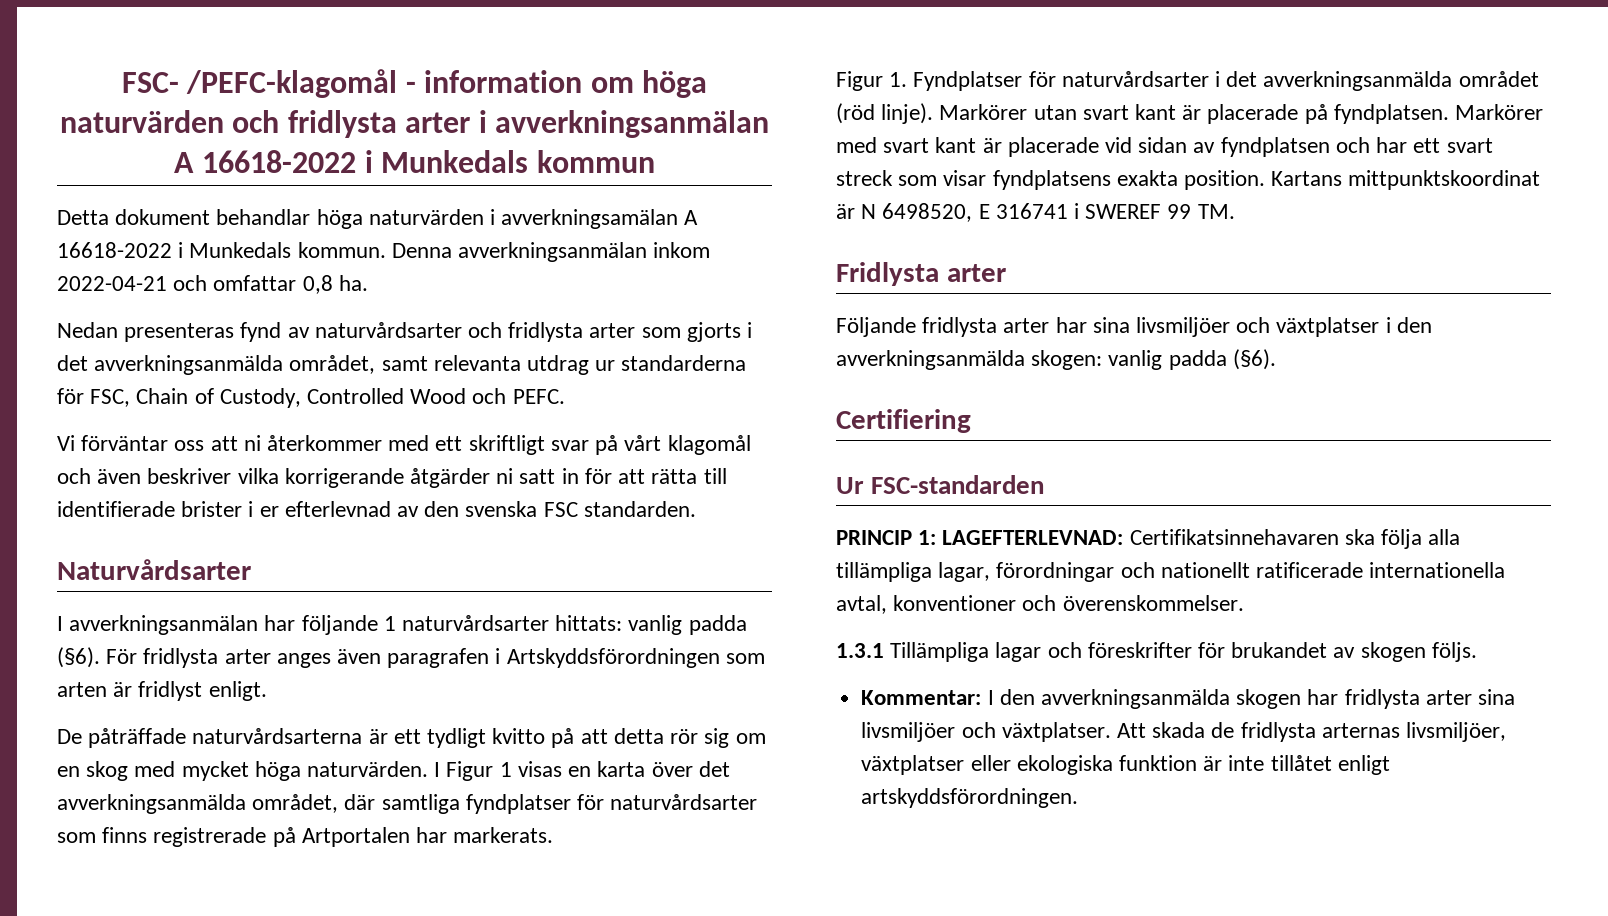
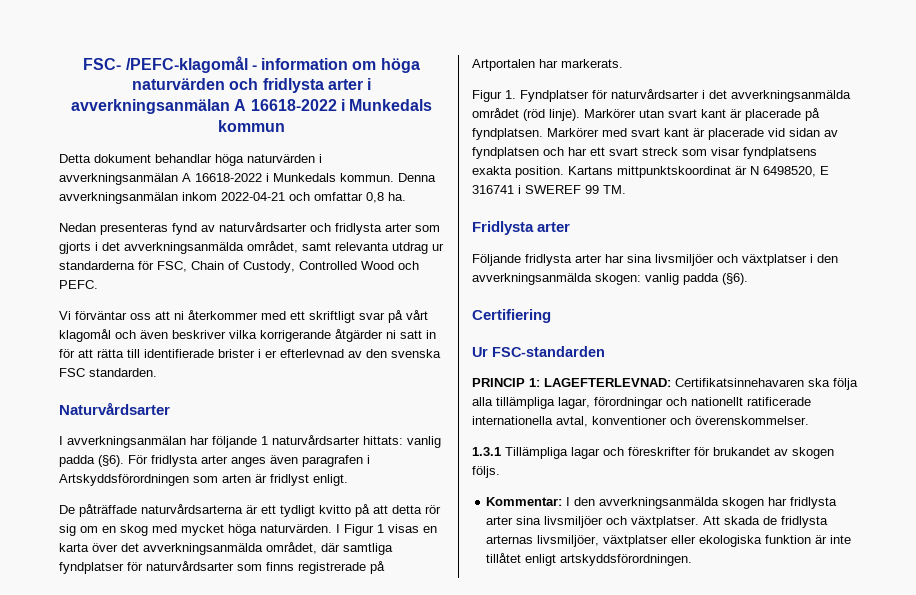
[501,209,679,229] avverkningsamälan -> [59,173,178,185] avverkningsanmälan

